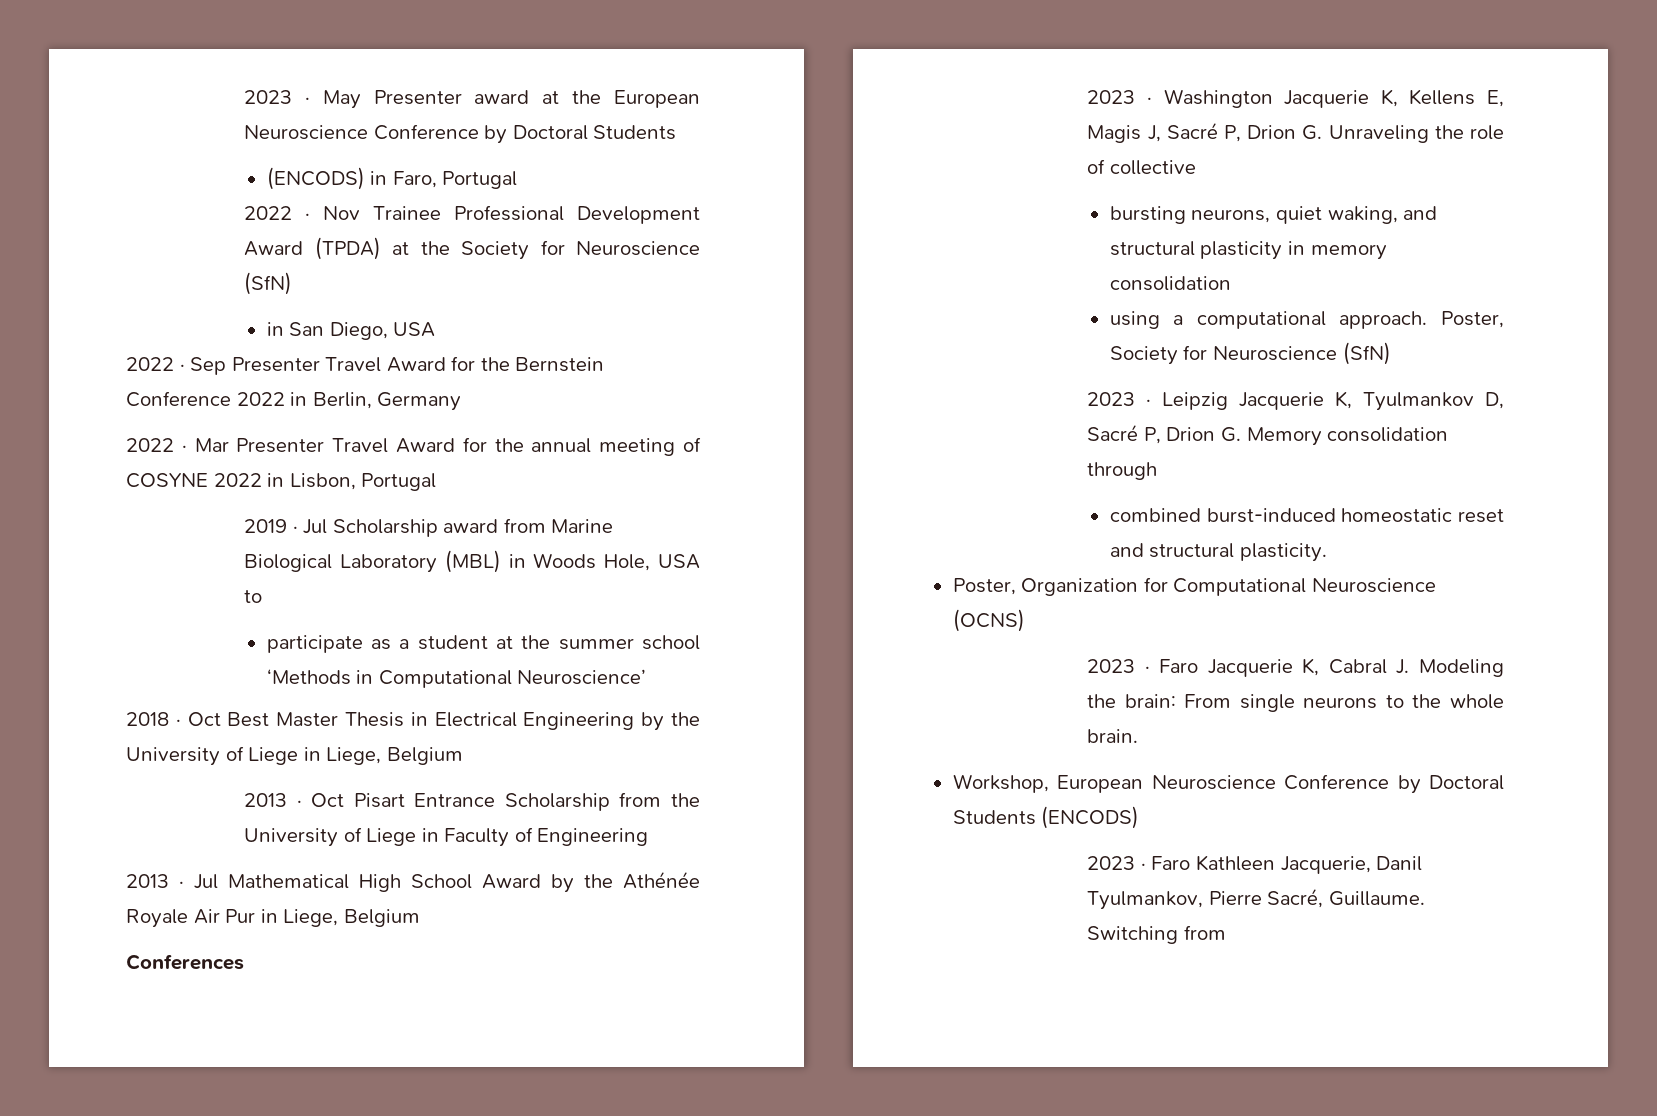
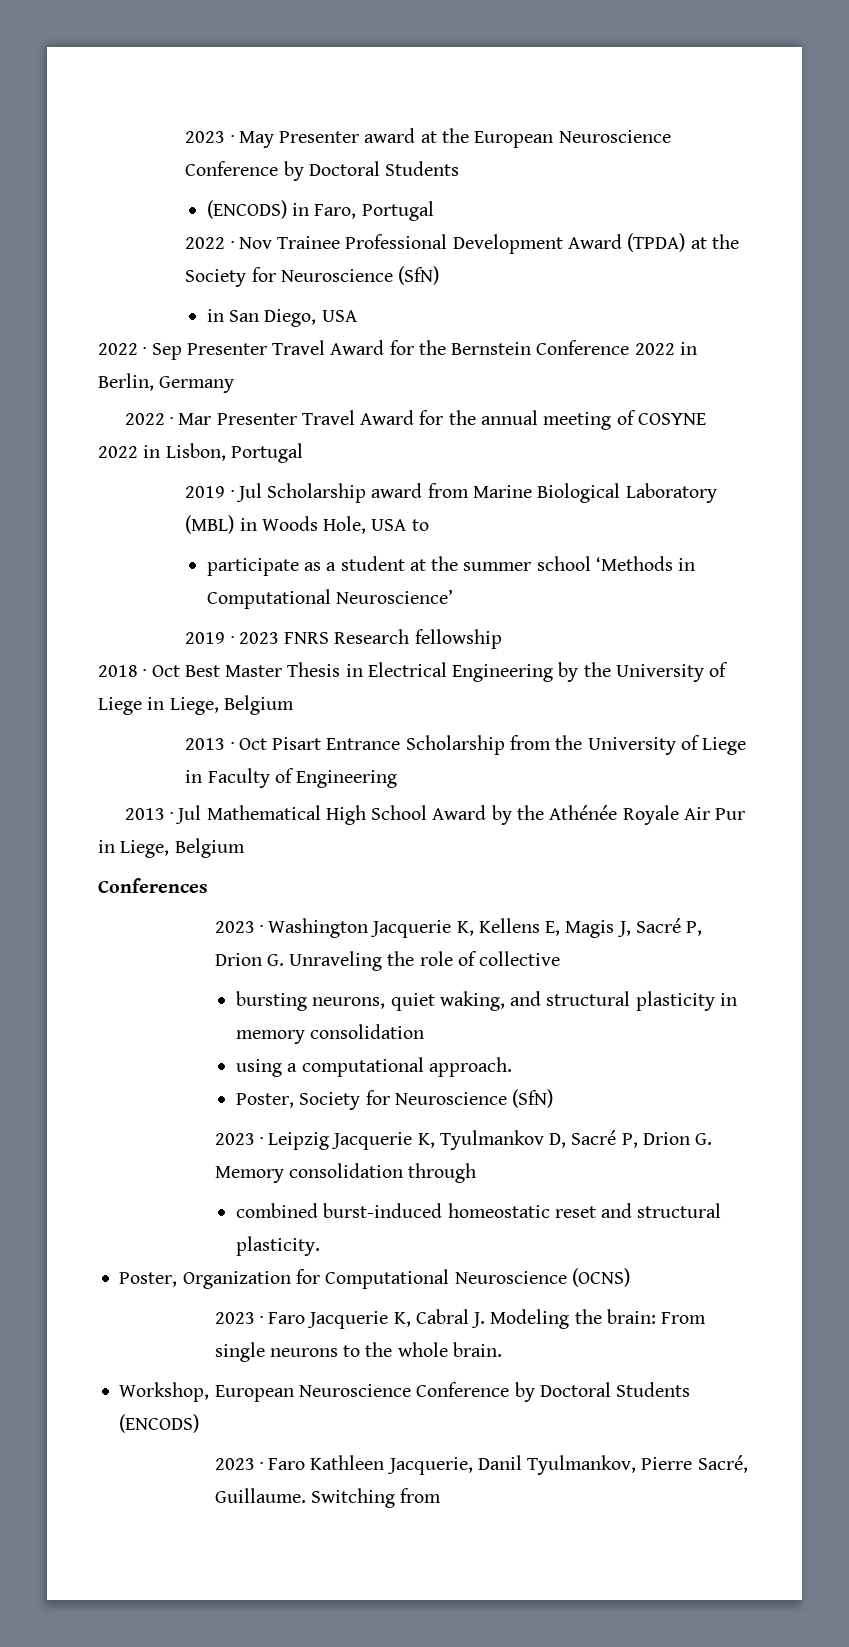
(647, 677) none -> [185,629,502,649] // 2019 · 2023 FNRS Research fellowship
(1428, 320) none -> (512, 1067) //

